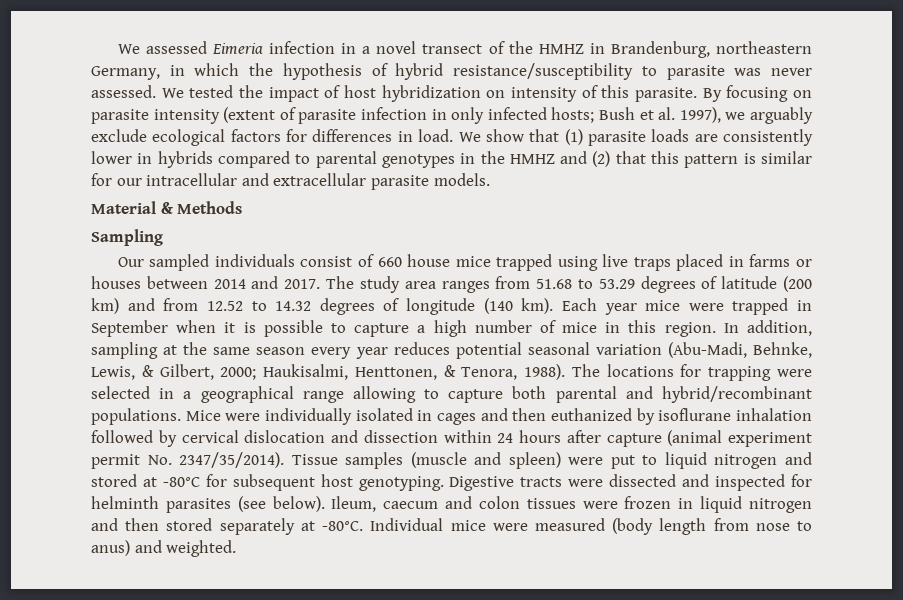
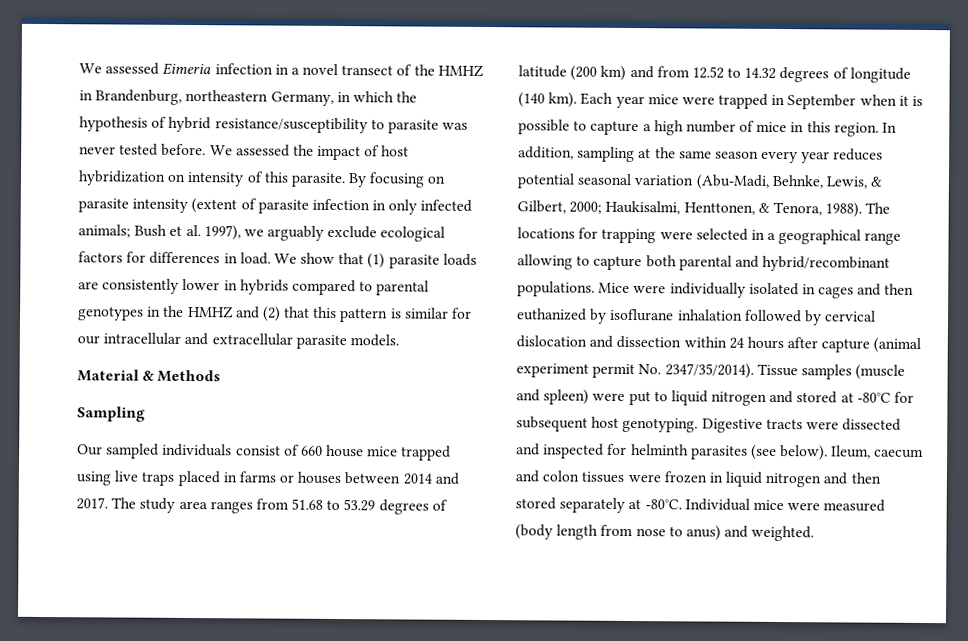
[91,85,234,98] assessed. We tested -> [119,143,290,157] tested before. We assessed
[551,107,595,123] hosts; -> [78,224,131,238] animals;

